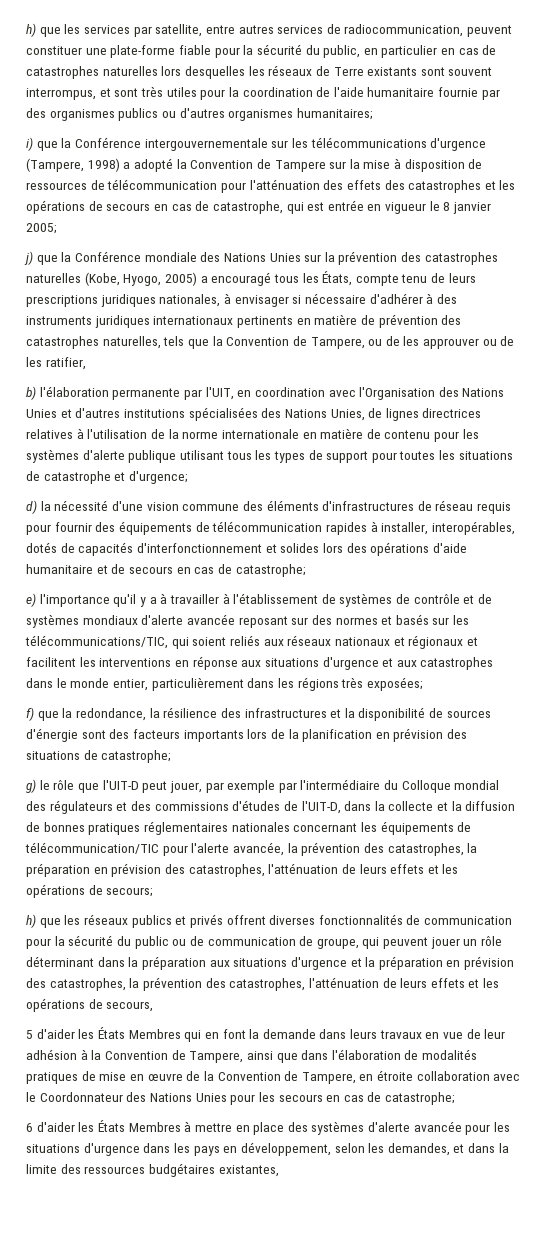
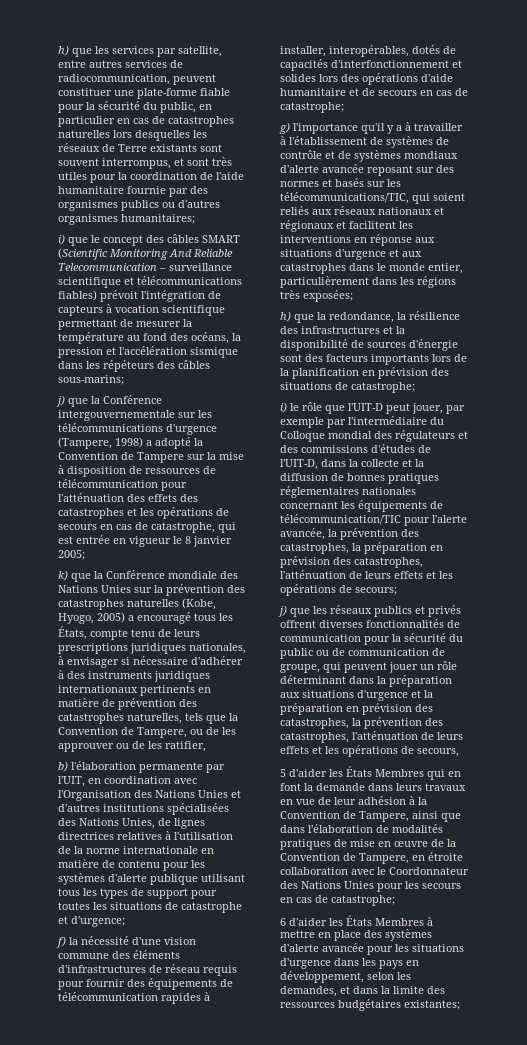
(58, 146) none -> [91,234,240,246] [58,248,233,260] [58,263,232,271] [58,276,242,288] [58,290,221,302] [58,304,225,316] [58,319,192,330] [58,332,241,344] [58,346,238,358] [58,360,210,372] [58,375,124,385] [56,395,88,407] le concept des câbles SMART (Scientific Monitoring And Reliable Telecommunication – surveillance scientifique et télécommunications fiables) prévoit l'intégration de capteurs à vocation scientifique permettant de mesurer la température au fond des océans, la pression et l'accélération sismique dans les répéteurs des câbles sous-marins; // j) que
[24,251,33,265] j) -> [58,570,68,581] k)
[26,500,37,514] d) -> [56,936,66,948] f)
[26,593,36,607] e) -> [279,122,290,134] g)
[26,707,34,721] f) -> [280,311,291,322] h)
[26,779,36,793] g) -> [280,402,287,413] i)
[26,914,36,928] h) -> [278,605,287,617] j)
[218,1165,279,1177] existantes, -> [404,1000,460,1010] existantes;

